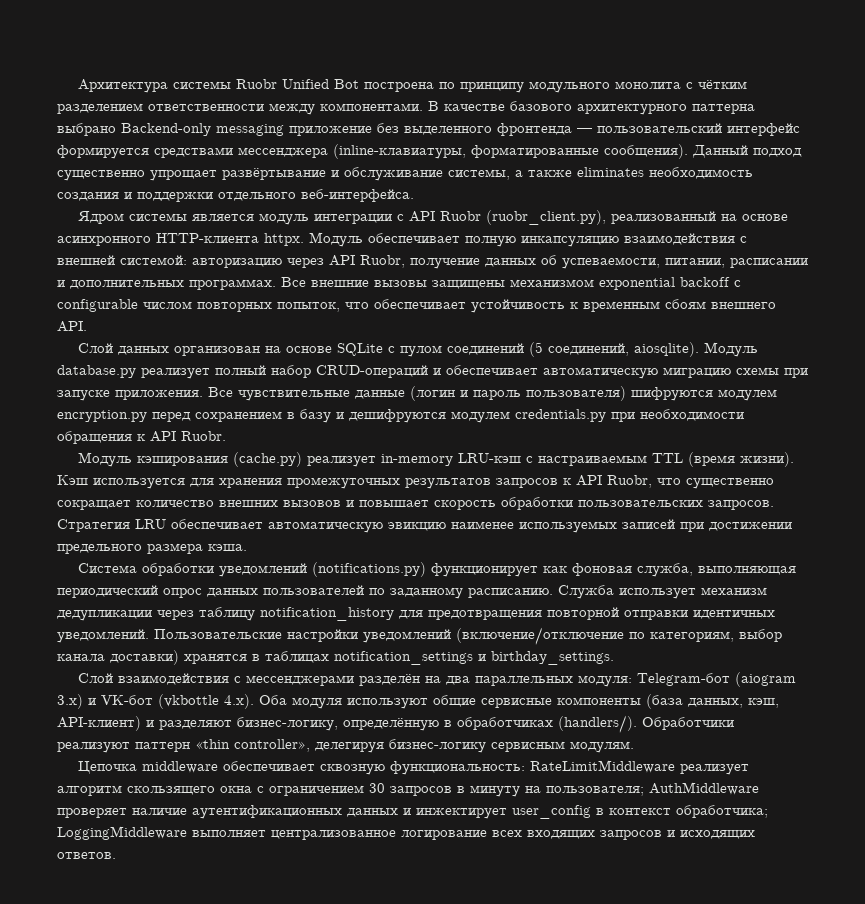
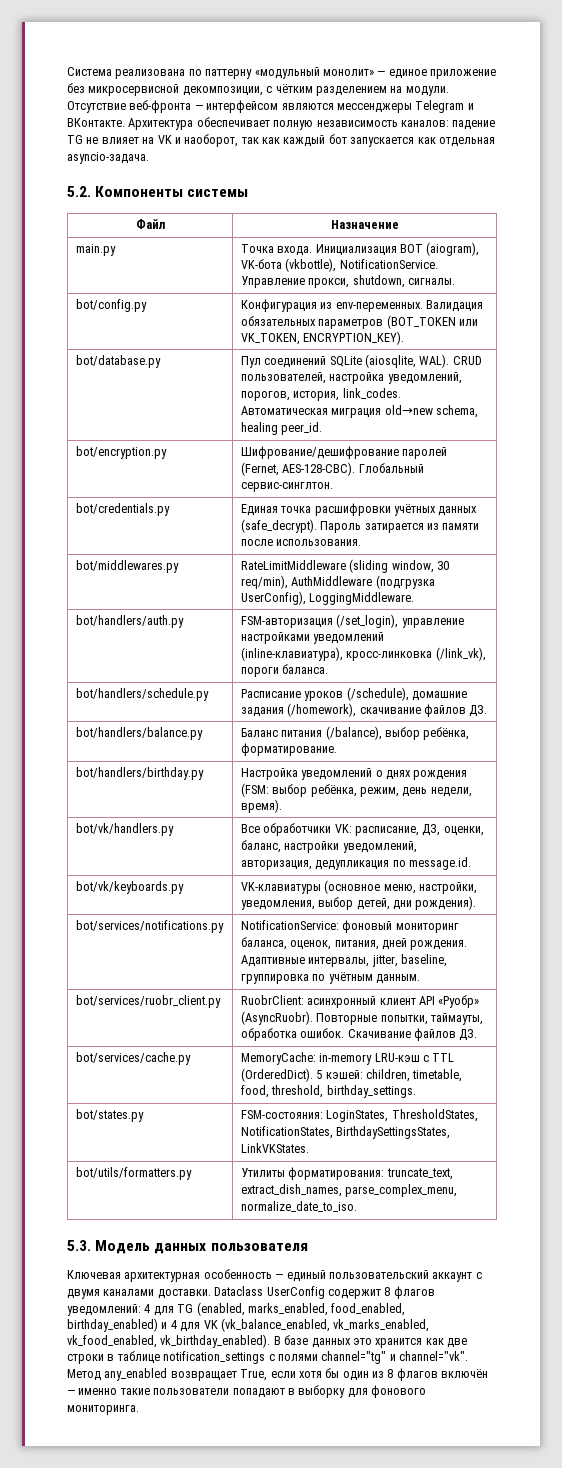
[78,79,748,93] [57,101,755,115] [57,123,800,136] [57,144,802,159] [57,167,753,181] [57,189,414,202] [78,210,789,225] [57,232,747,247] [57,255,808,269] [57,277,741,290] [57,299,776,313] [57,321,87,332] [78,342,759,357] [57,365,808,379] [57,386,777,401] [57,409,744,423] [57,431,226,444] [78,452,795,467] [57,475,774,489] [57,497,774,510] [57,519,792,533] [57,543,247,554] [78,562,797,577] [57,585,767,599] [57,607,775,621] [57,627,782,645] [57,650,614,665] [78,672,797,687] [57,694,779,709] [57,715,734,733] [57,739,634,753] [78,760,750,775] [57,782,759,797] [57,805,768,819] [57,826,755,840] [57,852,116,859] Архитектура системы Ruobr Unified Bot построена по принципу модульного монолита с чётким разделением ответственности между компонентами. В качестве базового архитектурного паттерна выбрано Backend-only messaging приложение без выделенного фронтенда — пользовательский интерфейс формируется средствами мессенджера (inline-клавиатуры, форматированные сообщения). Данный подход существенно упрощает развёртывание и обслуживание системы, а также eliminates необходимость создания и поддержки отдельного веб-интерфейса. // Ядром системы является модуль интеграции с API Ruobr (ruobr_client.py), реализованный на основе асинхронного HTTP-клиента httpx. Модуль обеспечивает полную инкапсуляцию взаимодействия с внешней системой: авторизацию через API Ruobr, получение данных об успеваемости, питании, расписании и дополнительных программах. Все внешние вызовы защищены механизмом exponential backoff с configurable числом повторных попыток, что обеспечивает устойчивость к временным сбоям внешнего API. // Слой данных организован на основе SQLite с пулом соединений (5 соединений, aiosqlite). Модуль database.py реализует полный набор CRUD-операций и обеспечивает автоматическую миграцию схемы при запуске приложения. Все чувствительные данные (логин и пароль пользователя) шифруются модулем encryption.py перед сохранением в базу и дешифруются модулем credentials.py при необходимости обращения к API Ruobr. // Модуль кэширования (cache.py) реализует in-memory LRU-кэш с настраиваемым TTL (время жизни). Кэш используется для хранения промежуточных результатов запросов к API Ruobr, что существенно сокращает количество внешних вызовов и повышает скорость обработки пользовательских запросов. Стратегия LRU обеспечивает автоматическую эвикцию наименее используемых записей при достижении предельного размера кэша. // Система обработки уведомлений (notifications.py) функционирует как фоновая служба, выполняющая периодический опрос данных пользователей по заданному расписанию. Служба использует механизм дедупликации через таблицу notification_history для предотвращения повторной отправки идентичных уведомлений. Пользовательские настройки уведомлений (включение/отключение по категориям, выбор канала доставки) хранятся в таблицах notification_settings и birthday_settings. // Слой взаимодействия с мессенджерами разделён на два параллельных модуля: Telegram-бот (aiogram 3.x) и VK-бот (vkbottle 4.x). Оба модуля используют общие сервисные компоненты (база данных, кэш, API-клиент) и разделяют бизнес-логику, определённую в обработчиках (handlers/). Обработчики реализуют паттерн «thin controller», делегируя бизнес-логику сервисным модулям. // Цепочка middleware обеспечивает сквозную функциональность: RateLimitMiddleware реализует алгоритм скользящего окна с ограничением 30 запросов в минуту на пользователя; AuthMiddleware проверяет наличие аутентификационных данных и инжектирует user_config в контекст обработчика; LoggingMiddleware выполняет централизованное логирование всех входящих запросов и исходящих ответов. -> [67,67,496,79] [67,83,449,96] [67,100,474,113] [67,117,496,130] [67,134,495,147] [67,152,149,164] [67,186,249,197] [135,219,165,229] [330,220,399,229] [75,244,116,256] [240,242,480,256] [240,258,438,272] [240,275,456,288] [75,299,147,312] [240,299,484,312] [240,315,479,329] [240,331,405,345] [75,355,161,368] [240,354,482,368] [240,372,462,384] [240,388,401,401] [240,405,479,418] [240,422,323,435] [75,446,167,459] [240,446,448,459] [240,462,424,476] [240,482,333,492] [75,503,170,516] [240,503,478,516] [240,519,480,533] [240,539,362,546] [75,560,179,573] [240,559,450,573] [240,575,435,589] [240,591,415,605] [75,615,184,628] [240,614,464,628] [240,632,385,644] [240,647,486,661] [240,664,329,677] [75,688,209,701] [240,687,468,701] [240,703,488,717] [75,727,203,740] [240,726,470,740] [240,743,337,756] [75,767,204,780] [240,768,468,780] [240,783,472,797] [240,799,282,813] [75,823,174,836] [240,823,484,836] [240,840,417,853] [240,857,472,870] [75,881,184,894] [240,880,478,894] [240,896,477,910] [75,920,224,933] [240,920,459,933] [240,937,468,950] [240,954,448,967] [240,972,421,984] [75,995,221,1008] [240,995,480,1008] [240,1011,484,1025] [240,1028,478,1041] [75,1052,191,1065] [240,1052,455,1065] [240,1068,463,1082] [240,1085,416,1098] [75,1109,144,1122] [240,1109,478,1122] [240,1126,451,1139] [240,1143,309,1153] [75,1167,192,1180] [240,1167,453,1180] [240,1184,458,1197] [240,1201,357,1212] [67,1240,308,1254] [67,1269,482,1282] [67,1286,435,1299] [67,1302,406,1316] [67,1318,430,1332] [67,1334,467,1348] [67,1351,468,1364] [67,1368,489,1381] [67,1385,426,1398] [67,1405,139,1415] Система реализована по паттерну «модульный монолит» — единое приложение без микросервисной декомпозиции, с чётким разделением на модули. Отсутствие веб-фронта — интерфейсом являются мессенджеры Telegram и ВКонтакте. Архитектура обеспечивает полную независимость каналов: падение TG не влияет на VK и наоборот, так как каждый бот запускается как отдельная asyncio-задача. // 5.2. Компоненты системы // Файл | Назначение // main.py | Точка входа. Инициализация BOT (aiogram), VK-бота (vkbottle), NotificationService. Управление прокси, shutdown, сигналы. // bot/config.py | Конфигурация из env-переменных. Валидация обязательных параметров (BOT_TOKEN или VK_TOKEN, ENCRYPTION_KEY). // bot/database.py | Пул соединений SQLite (aiosqlite, WAL). CRUD пользователей, настройка уведомлений, порогов, история, link_codes. Автоматическая миграция old→new schema, healing peer_id. // bot/encryption.py | Шифрование/дешифрование паролей (Fernet, AES-128-CBC). Глобальный сервис-синглтон. // bot/credentials.py | Единая точка расшифровки учётных данных (safe_decrypt). Пароль затирается из памяти после использования. // bot/middlewares.py | RateLimitMiddleware (sliding window, 30 req/min), AuthMiddleware (подгрузка UserConfig), LoggingMiddleware. // bot/handlers/auth.py | FSM-авторизация (/set_login), управление настройками уведомлений (inline-клавиатура), кросс-линковка (/link_vk), пороги баланса. // bot/handlers/schedule.py | Расписание уроков (/schedule), домашние задания (/homework), скачивание файлов ДЗ. // bot/handlers/balance.py | Баланс питания (/balance), выбор ребёнка, форматирование. // bot/handlers/birthday.py | Настройка уведомлений о днях рождения (FSM: выбор ребёнка, режим, день недели, время). // bot/vk/handlers.py | Все обработчики VK: расписание, ДЗ, оценки, баланс, настройки уведомлений, авторизация, дедупликация по message.id. // bot/vk/keyboards.py | VK-клавиатуры (основное меню, настройки, уведомления, выбор детей, дни рождения). // bot/services/notifications.py | NotificationService: фоновый мониторинг баланса, оценок, питания, дней рождения. Адаптивные интервалы, jitter, baseline, группировка по учётным данным. // bot/services/ruobr_client.py | RuobrClient: асинхронный клиент API «Руобр» (AsyncRuobr). Повторные попытки, таймауты, обработка ошибок. Скачивание файлов ДЗ. // bot/services/cache.py | MemoryCache: in-memory LRU-кэш с TTL (OrderedDict). 5 кэшей: children, timetable, food, threshold, birthday_settings. // bot/states.py | FSM-состояния: LoginStates, ThresholdStates, NotificationStates, BirthdaySettingsStates, LinkVKStates. // bot/utils/formatters.py | Утилиты форматирования: truncate_text, extract_dish_names, parse_complex_menu, normalize_date_to_iso. // 5.3. Модель данных пользователя // Ключевая архитектурная особенность — единый пользовательский аккаунт с двумя каналами доставки. Dataclass UserConfig содержит 8 флагов уведомлений: 4 для TG (enabled, marks_enabled, food_enabled, birthday_enabled) и 4 для VK (vk_balance_enabled, vk_marks_enabled, vk_food_enabled, vk_birthday_enabled). В базе данных это хранится как две строки в таблице notification_settings с полями channel="tg" и channel="vk". Метод any_enabled возвращает True, если хотя бы один из 8 флагов включён — именно такие пользователи попадают в выборку для фонового мониторинга.

